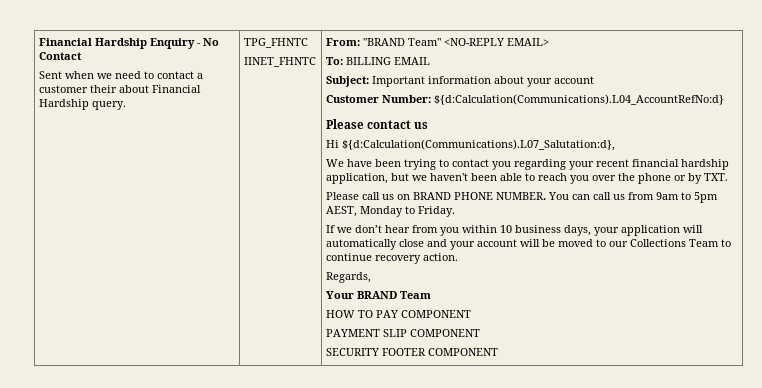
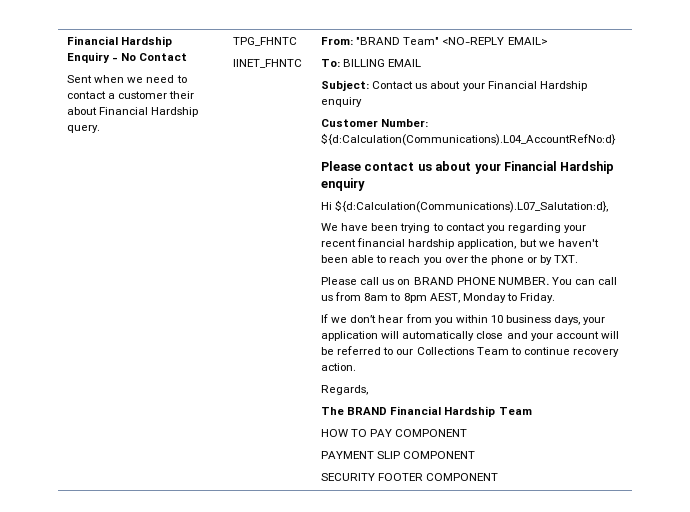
[371,76,594,87] Important information about your account -> [372,81,587,91] [321,97,363,107] Contact us about your Financial Hardship enquiry
(428, 125) none -> [435,161,615,174] [321,178,366,191] about your Financial Hardship enquiry
[655,192,718,203] 9am to 5pm -> [364,293,427,303] 8am to 8pm
[557,239,593,247] moved -> [337,346,382,355] referred
[325,291,397,299] Your BRAND -> [321,406,496,417] The BRAND Financial Hardship

